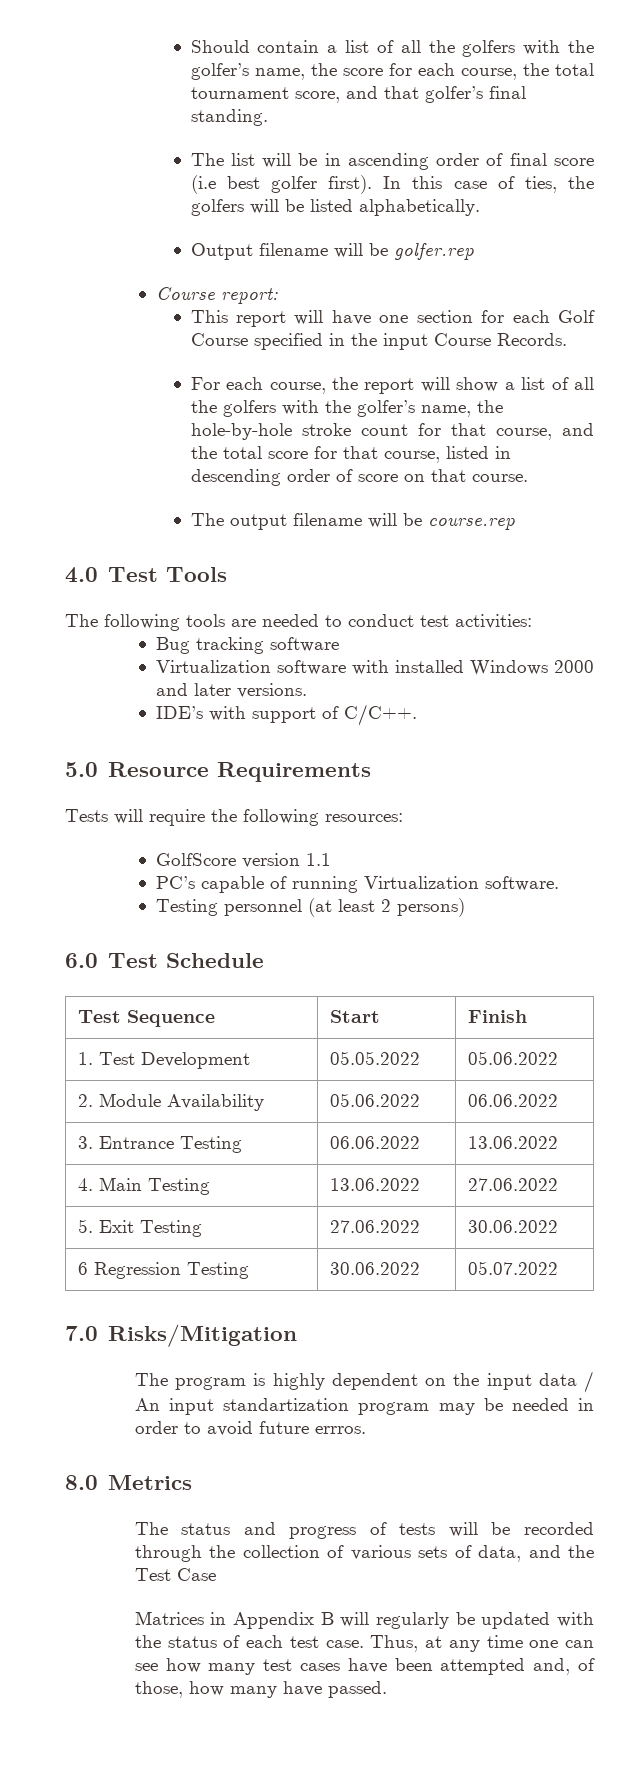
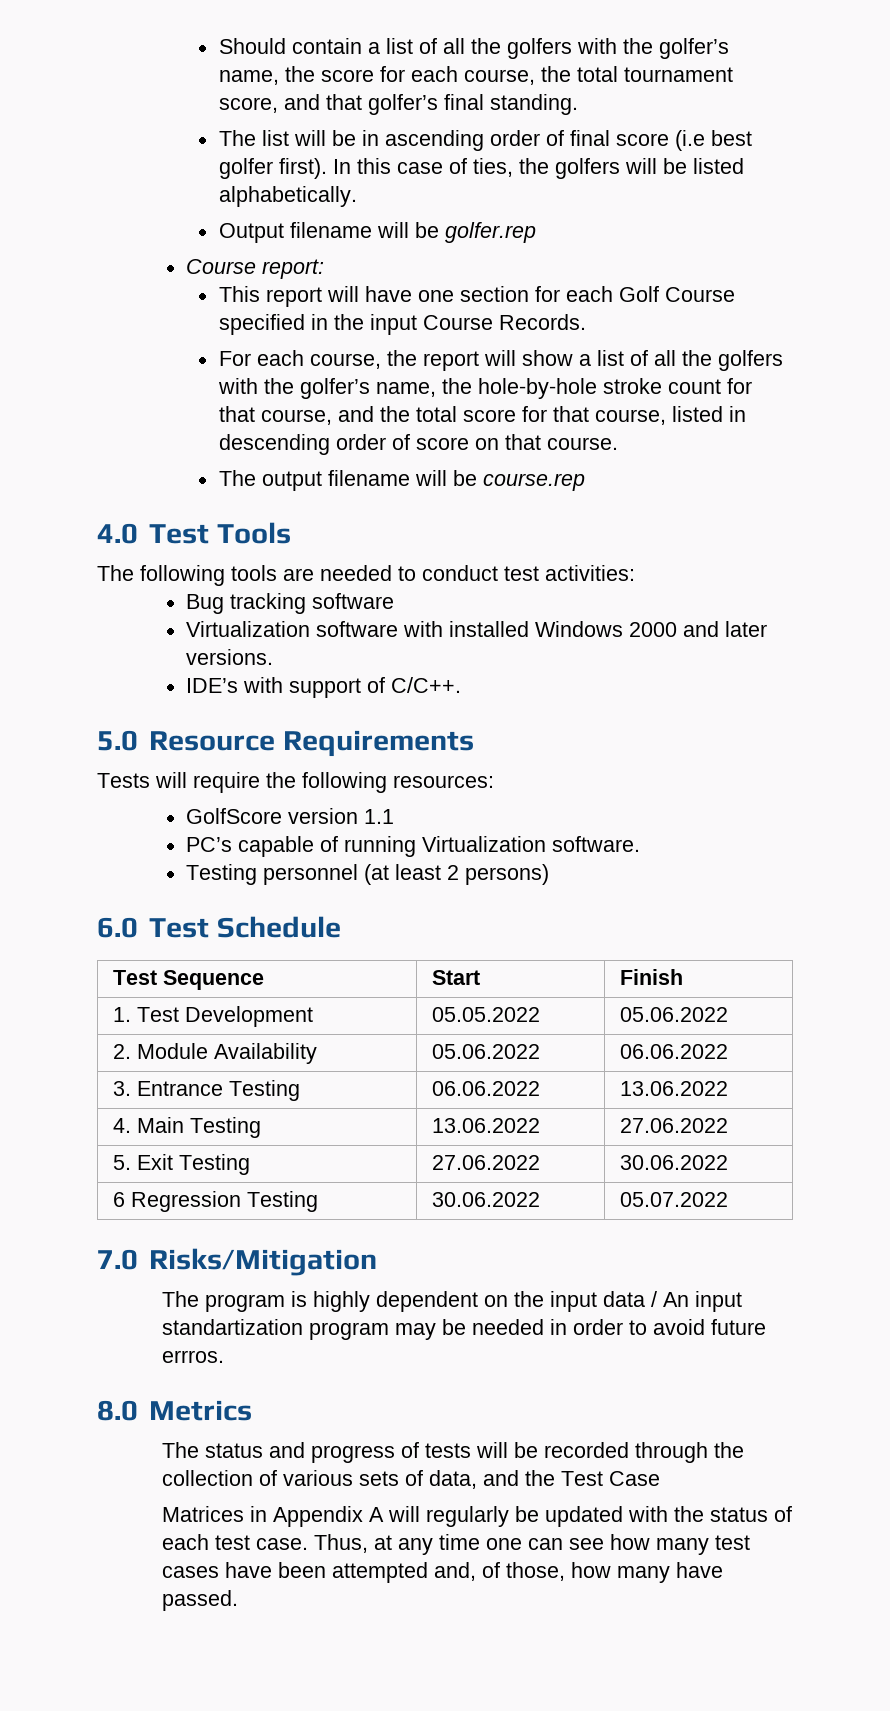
[320,1612,334,1625] B -> [369,1507,385,1522] A

